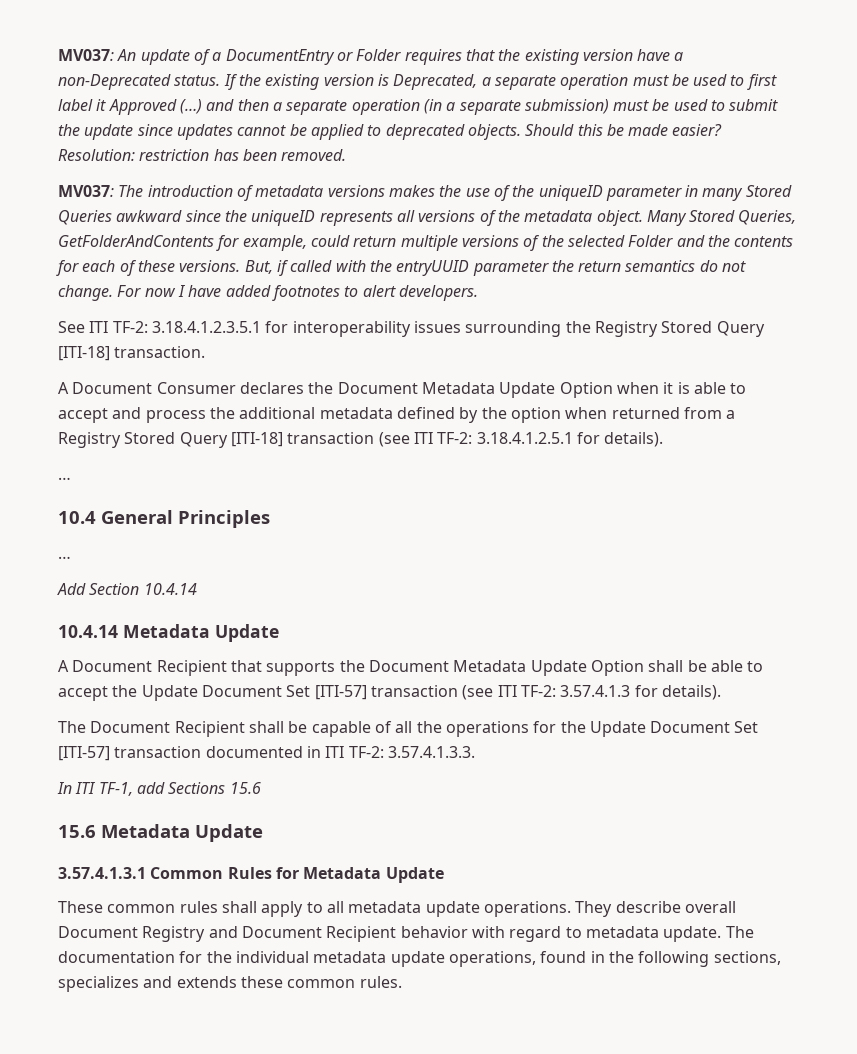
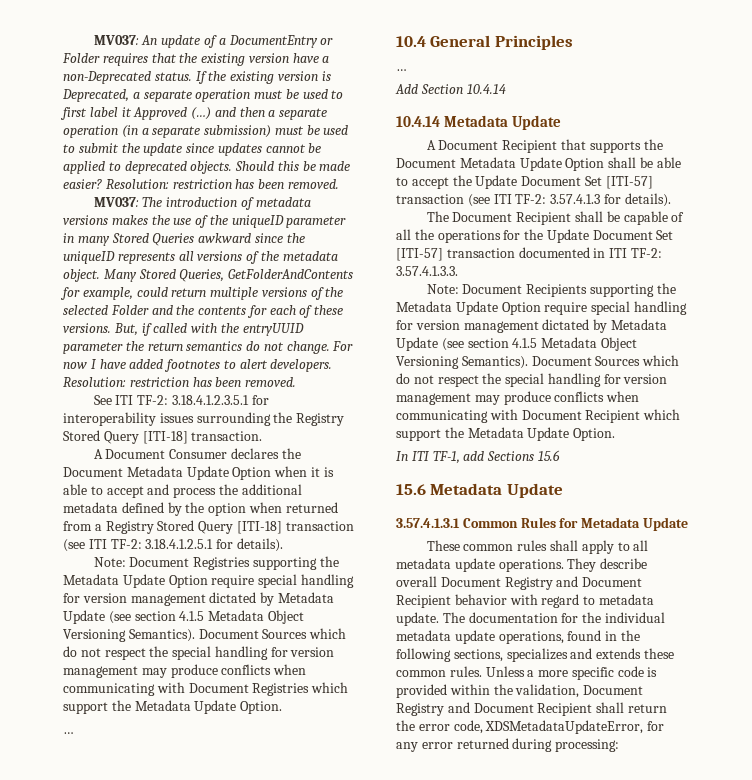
(478, 293) none -> [63,377,297,387] Resolution: restriction has been removed.
(664, 439) none -> [93,556,339,570] [63,574,354,588] [63,592,334,606] [63,610,304,624] [63,628,347,642] [63,646,335,660] [63,664,307,678] [63,682,349,696] [63,700,283,714] // Note: Document Registries supporting the Metadata Update Option require special handling for version management dictated by Metadata Update (see section 4.1.5 Metadata Object Versioning Semantics). Document Sources which do not respect the special handling for version management may produce conflicts when communicating with Document Registries which support the Metadata Update Option.
(475, 752) none -> [426,283,676,297] [396,301,687,315] [396,319,667,333] [396,337,637,351] [396,355,680,369] [396,373,668,387] [396,391,640,405] [396,409,681,423] [396,427,616,441] // Note: Document Recipients supporting the Metadata Update Option require special handling for version management dictated by Metadata Update (see section 4.1.5 Metadata Object Versioning Semantics). Document Sources which do not respect the special handling for version management may produce conflicts when communicating with Document Recipient which support the Metadata Update Option.
(402, 982) none -> [485,666,658,680] [396,684,644,698] [396,702,667,716] [396,720,665,734] [396,738,620,752] Unless a more specific code is provided within the validation, Document Registry and Document Recipient shall return the error code, XDSMetadataUpdateError, for any error returned during processing:

